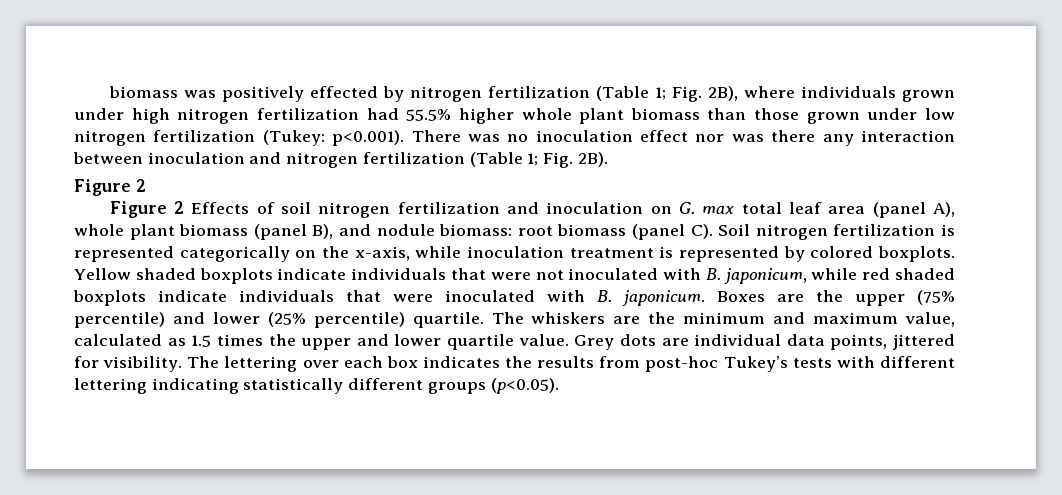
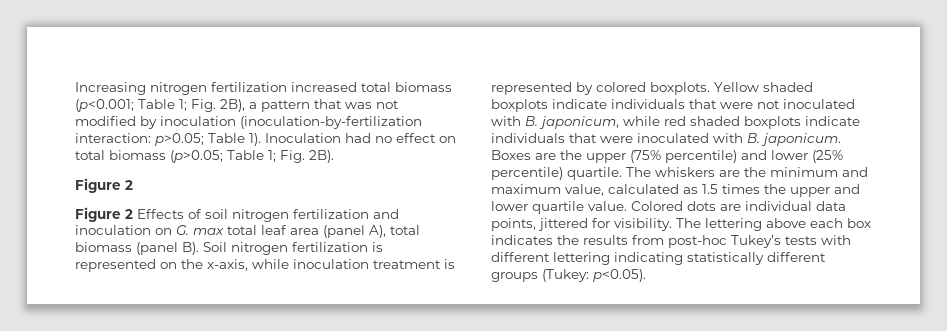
[108,86,955,102] [74,108,955,124] [74,130,955,146] [73,152,523,168] biomass was positively effected by nitrogen fertilization (Table 1; Fig. 2B), where individuals grown under high nitrogen fertilization had 55.5% higher whole plant biomass than those grown under low nitrogen fertilization (Tukey: p<0.001). There was no inoculation effect nor was there any interaction between inoculation and nitrogen fertilization (Table -> [75,82,452,95] [75,99,399,112] [75,116,422,129] [75,133,456,146] [75,150,264,163] Increasing nitrogen fertilization increased total biomass (p<0.001; Table 1; Fig. 2B), a pattern that was not modified by inoculation (inoculation-by-fertilization interaction: p>0.05; Table 1). Inoculation had no effect on total biomass (p>0.05; Table
[74,224,713,240] whole plant biomass (panel B), and nodule biomass: root biomass (panel C). -> [390,225,420,235] [75,242,199,255] total biomass (panel B).
[179,246,290,262] categorically -> (156, 265) none
[574,335,615,350] Grey -> [631,201,683,211] Colored
[302,360,339,368] over -> [766,218,806,228] above
[490,378,559,394] (p<0.05). -> [542,269,646,282] (Tukey: p<0.05).

